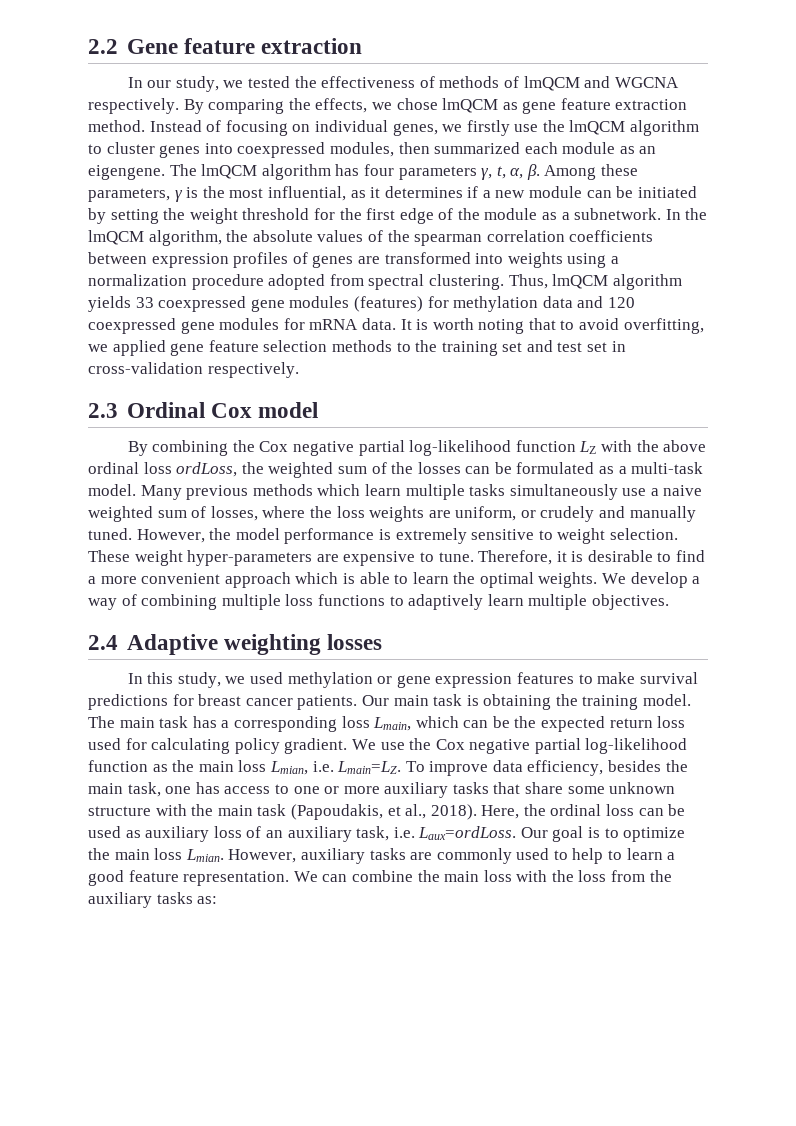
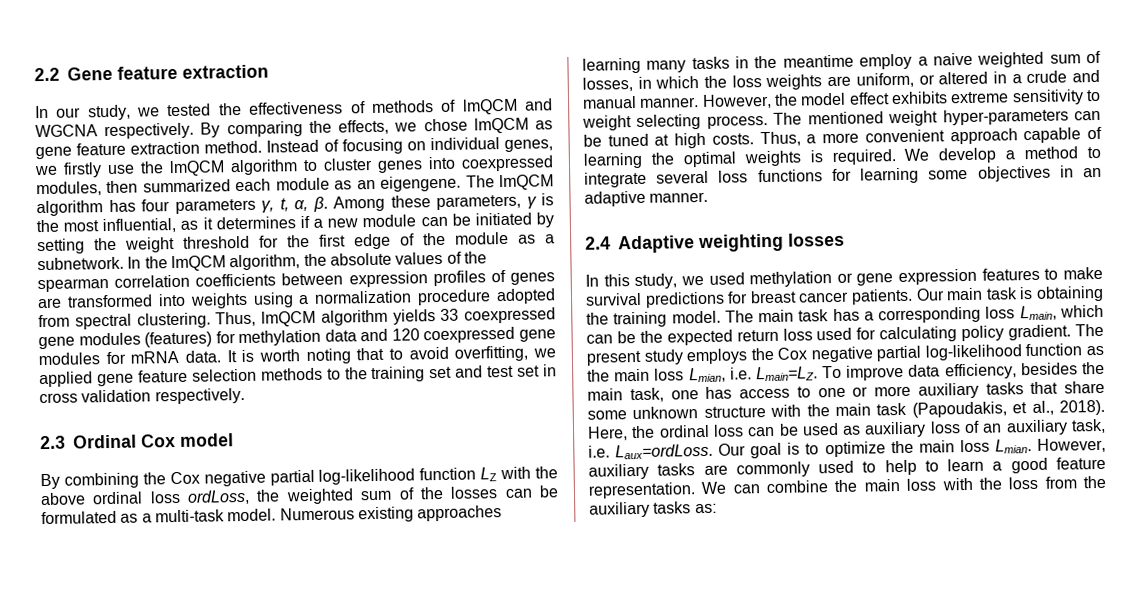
[88,362,203,374] cross-validation -> [39,389,152,404] cross validation
[140,484,647,500] Many previous methods which learn multiple tasks simultaneously use -> [279,505,503,523] [582,53,913,74] Numerous existing approaches learning many tasks in the meantime employ
[262,506,306,518] where -> [637,76,700,89] in which
[540,506,696,522] [88,528,678,544] [88,550,706,566] [88,572,701,588] [88,594,669,610] crudely and manually tuned. However, the model performance is extremely sensitive to weight selection. These weight hyper-parameters are expensive to tune. Therefore, it is desirable to find a more convenient approach which is able to learn the optimal weights. We develop a way of combining multiple loss functions to adaptively learn multiple objectives. -> [938,69,1100,85] [582,89,1101,109] [582,108,1101,131] [583,126,1102,149] [583,146,1101,169] [584,165,1102,188] [584,190,709,207] altered in a crude and manual manner. However, the model effect exhibits extreme sensitivity to weight selecting process. The mentioned weight hyper-parameters can be tuned at high costs. Thus, a more convenient approach capable of learning the optimal weights is required. We develop a method to integrate several loss functions for learning some objectives in an adaptive manner.
[351,739,405,750] We use -> [1075,323,1104,337] [586,348,749,366] The present study employs

